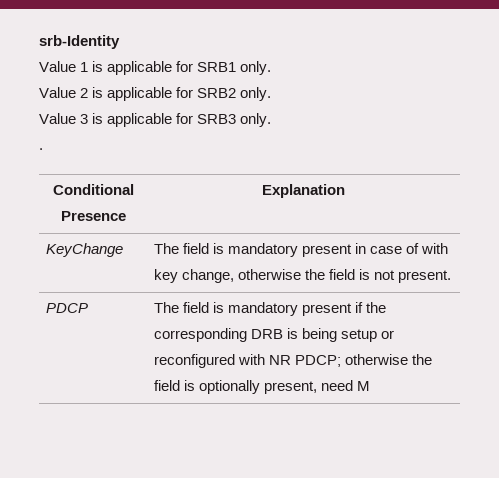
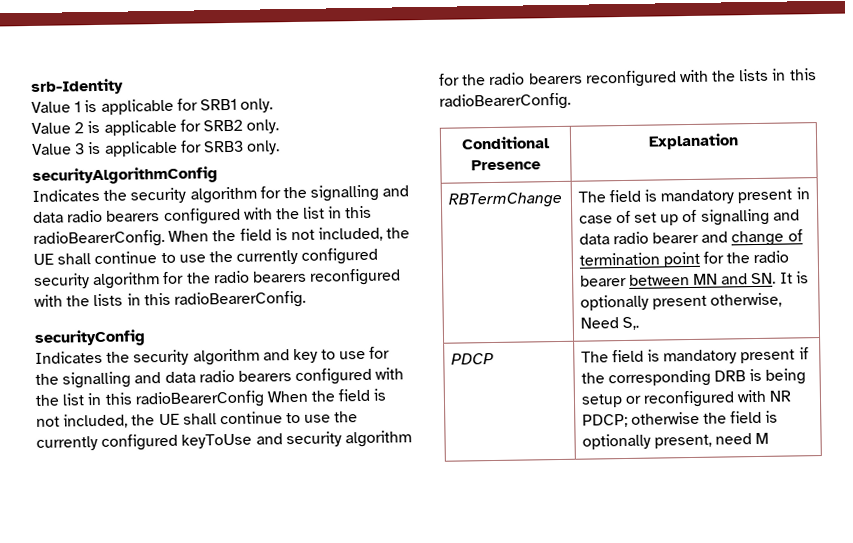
[39,148,43,150] . -> [32,166,218,185] [32,184,410,204] [33,205,373,225] [33,226,411,248] [33,247,379,265] [33,268,402,290] [34,290,306,309] [34,329,146,347] [35,346,391,366] [35,367,405,389] [35,388,387,409] [36,411,359,429] [36,430,412,451] [438,68,817,88] [439,92,571,111] securityAlgorithmConfig // Indicates the security algorithm for the signalling and data radio bearers configured with the list in this radioBearerConfig. When the field is not included, the UE shall continue to use the currently configured security algorithm for the radio bearers reconfigured with the lists in this radioBearerConfig. // securityConfig // Indicates the security algorithm and key to use for the signalling and data radio bearers configured with the list in this radioBearerConfig When the field is not included, the UE shall continue to use the currently configured keyToUse and security algorithm for the radio bearers reconfigured with the lists in this radioBearerConfig.
[46,243,124,257] KeyChange -> [447,191,563,209] RBTermChange
[421,243,449,254] [154,269,452,283] with key change, otherwise the field is not present. -> [633,208,800,226] [578,229,803,247] [578,250,790,268] [579,271,809,287] [579,292,782,311] [579,316,639,331] set up of signalling and data radio bearer and change of termination point for the radio bearer between MN and SN. It is optionally present otherwise, Need S,.

